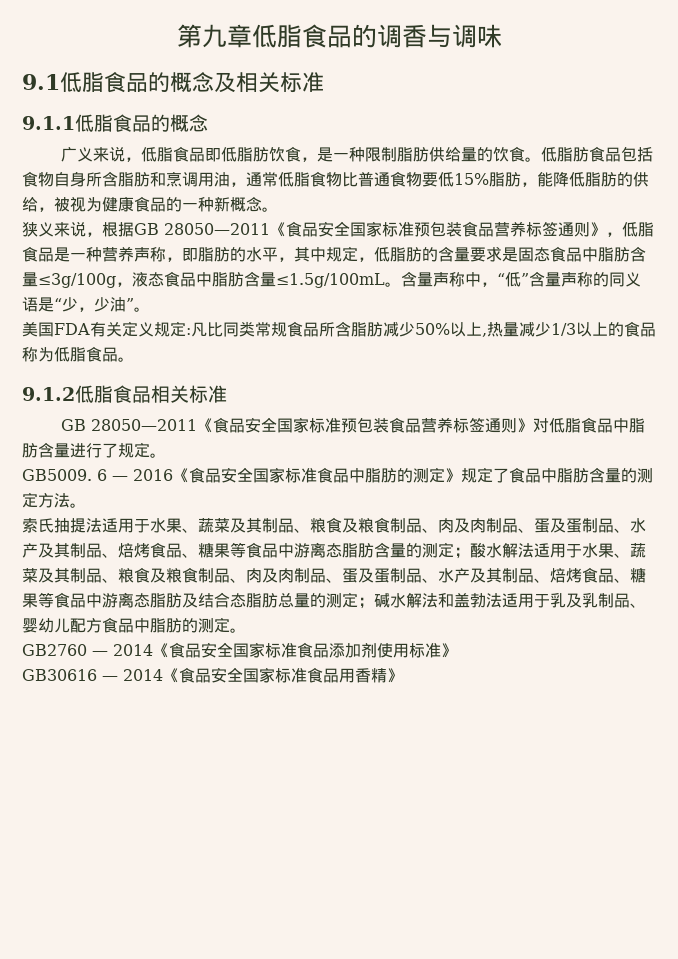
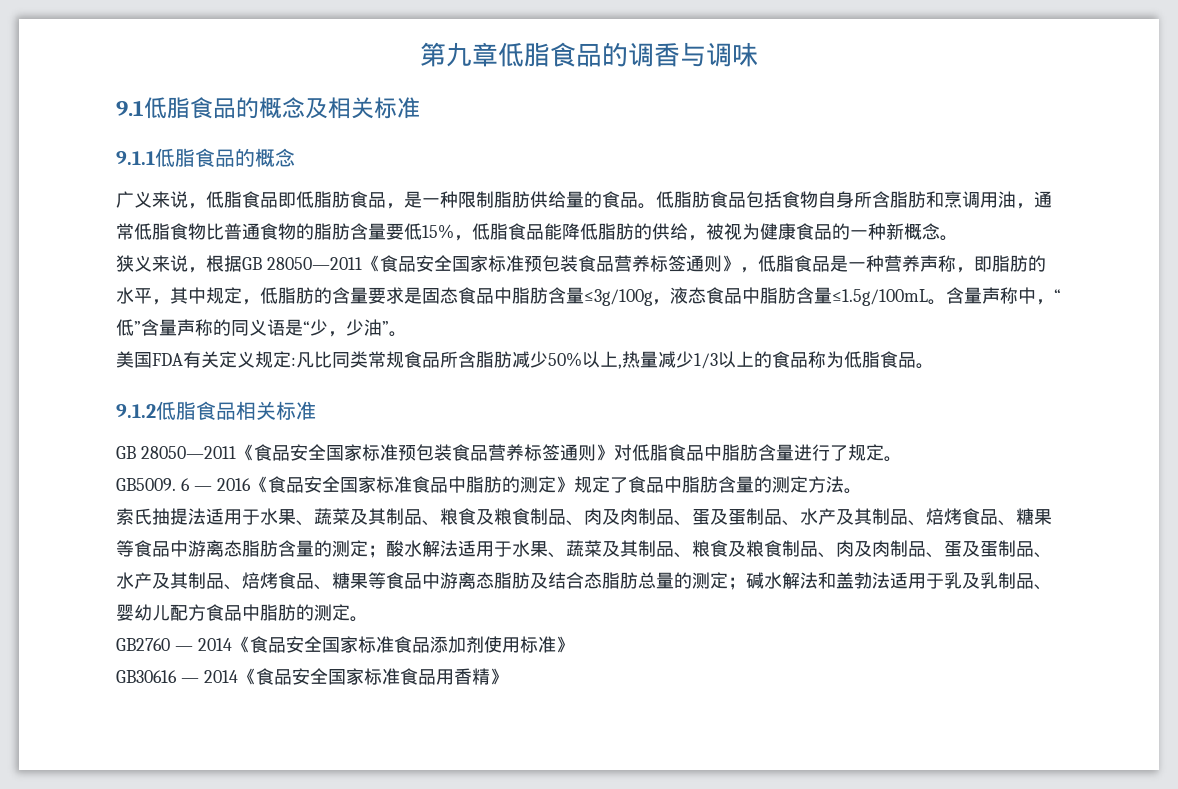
[268,146,301,162] 饮食 -> [350,191,386,208] 食品
[492,146,525,162] 饮食 -> [602,191,638,208] 食品
[422,172,537,187] 要低15%脂肪， -> [296,223,544,241] 的脂肪含量要低15%，低脂食品

